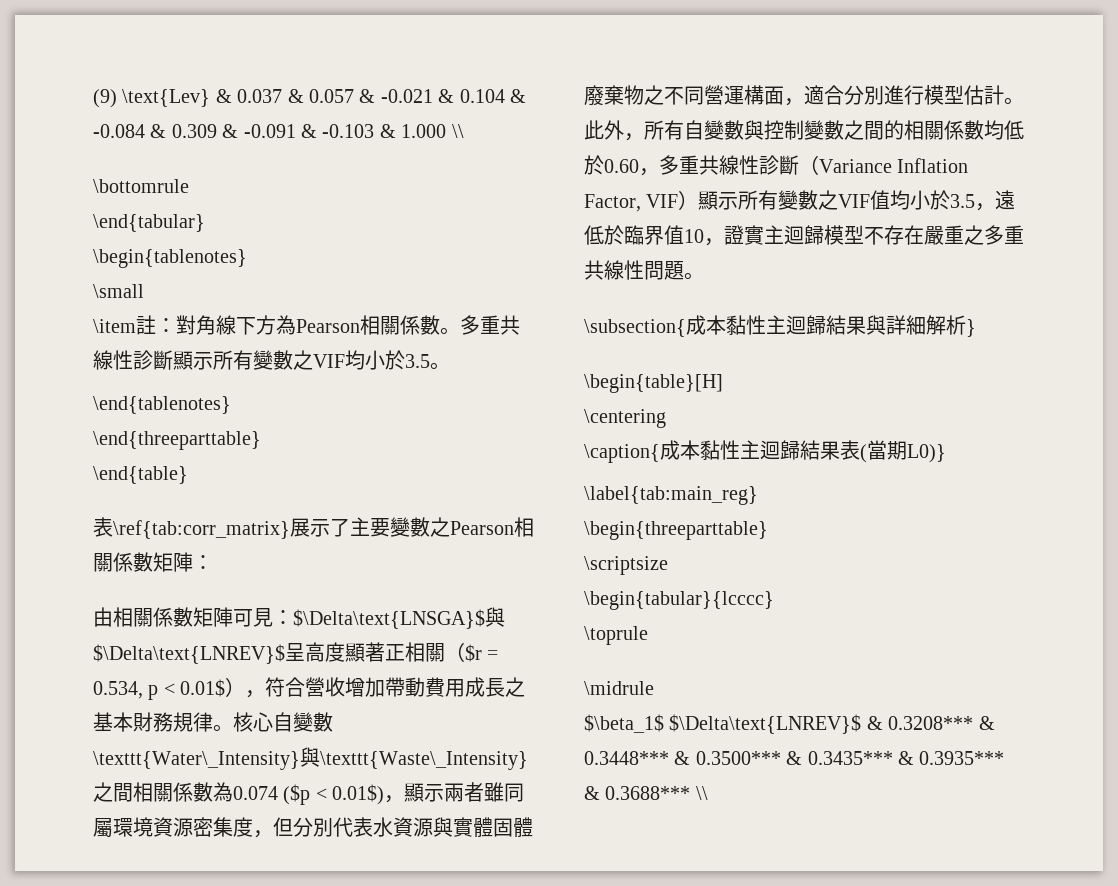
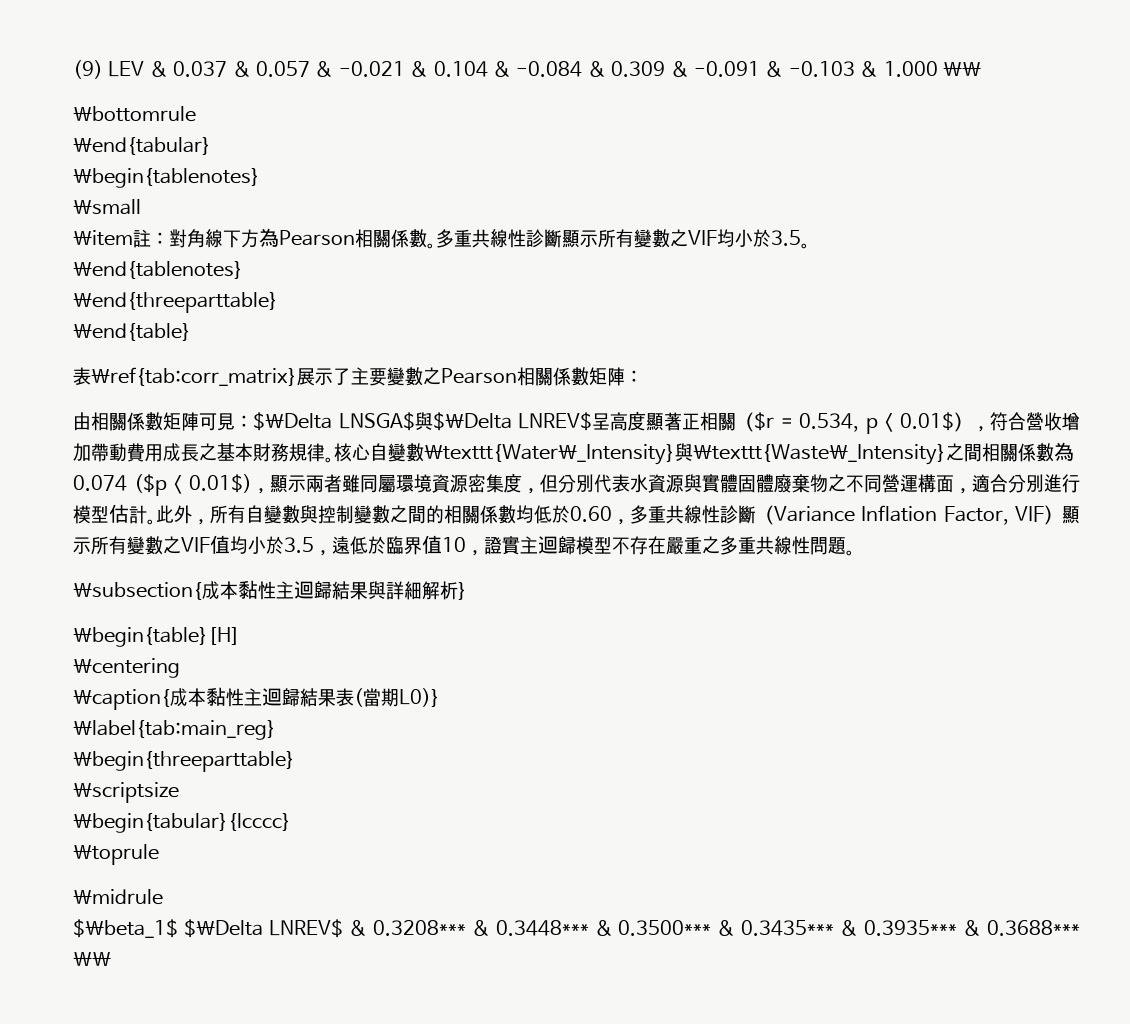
[122,89,211,107] \text{Lev} -> [108,61,145,77] LEV
[293,607,505,629] [93,644,285,664] $\Delta\text{LNSGA}$與$\Delta\text{LNREV}$ -> [253,412,593,431] $\Delta LNSGA$與$\Delta LNREV$
[669,714,862,734] $\Delta\text{LNREV}$ -> [183,919,343,938] $\Delta LNREV$

